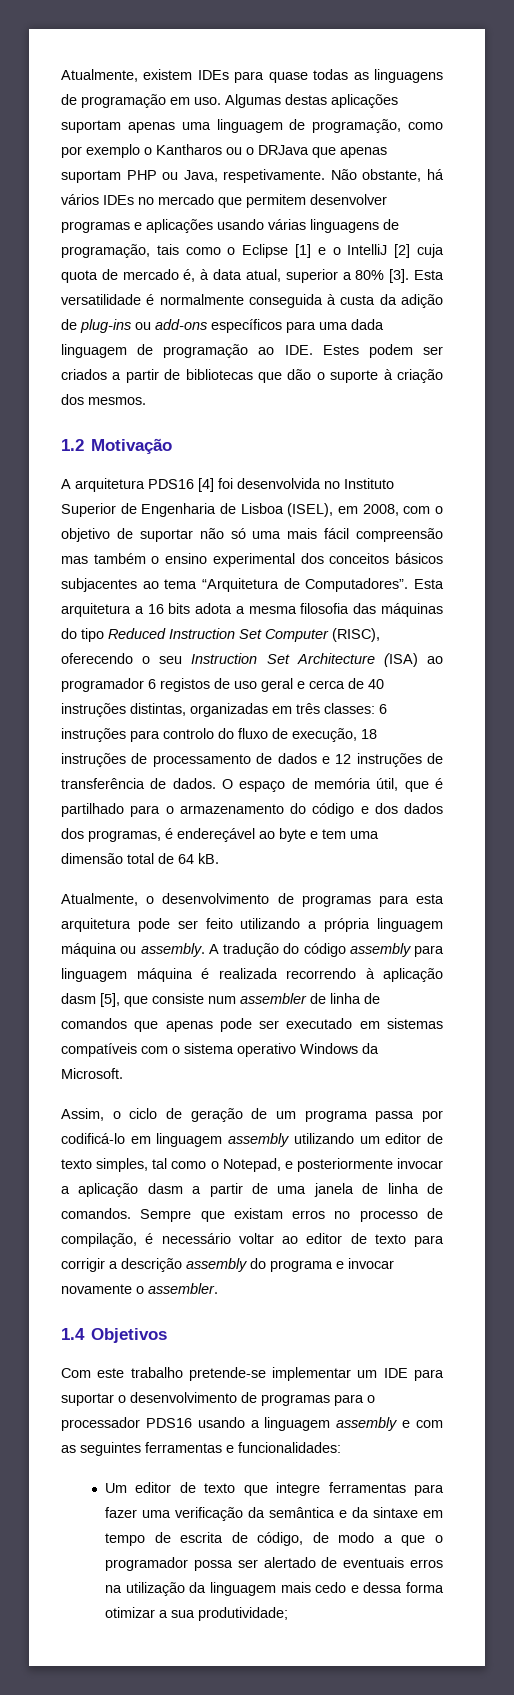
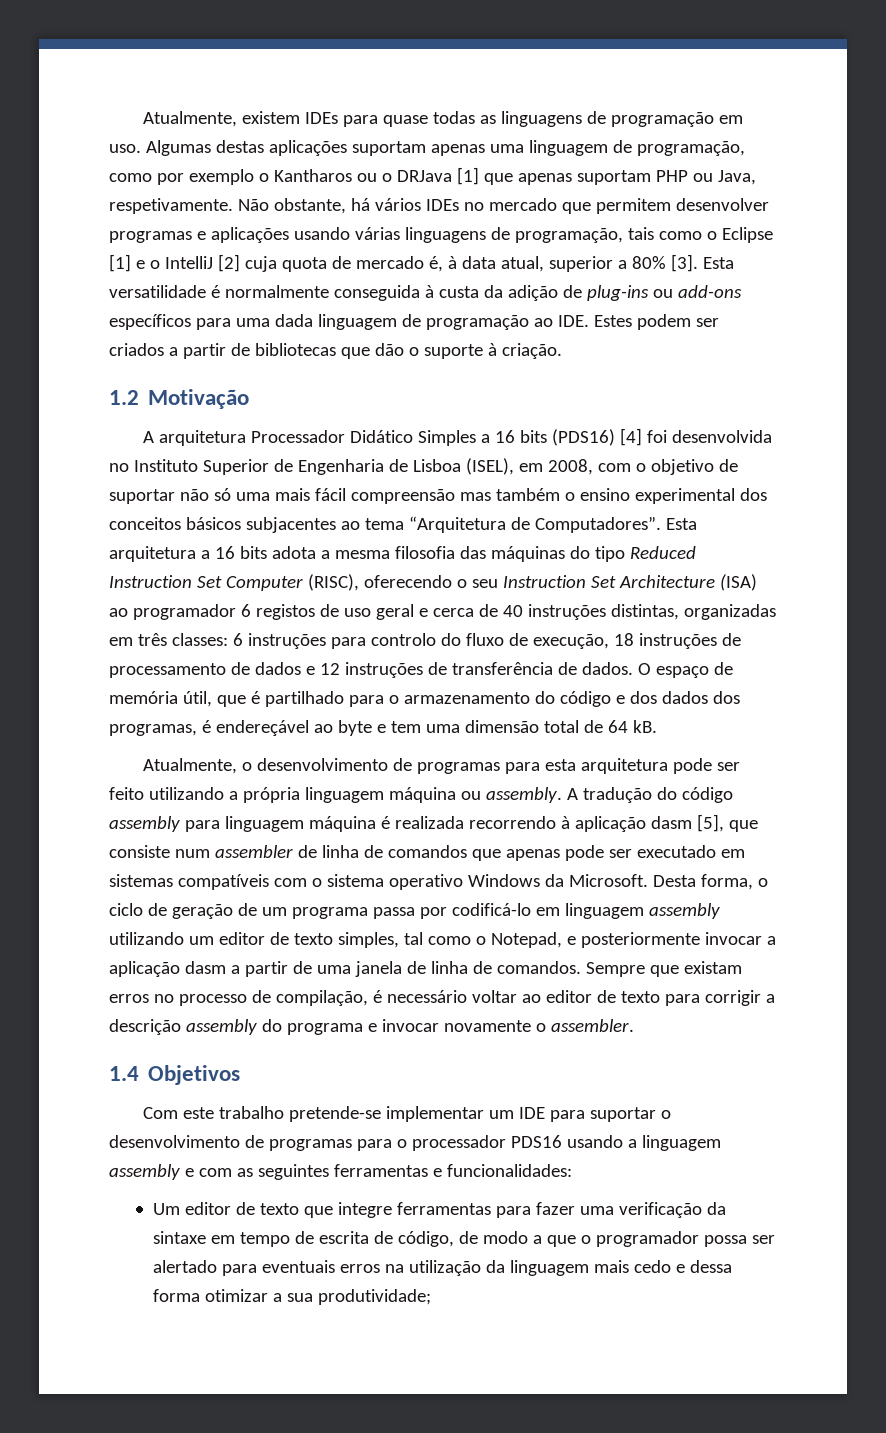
(309, 150) none -> [456,167,479,185] [1]
[397,369,443,383] [61,394,146,405] criação dos mesmos. -> [501,343,562,359] criação.
[148,479,194,489] PDS16 -> [251,429,616,446] Processador Didático Simples a 16 bits (PDS16)
[61,1108,104,1121] // Assim, -> [652,874,753,890] Desta forma,
[269,1507,370,1518] semântica e da -> (726, 1208) none
[321,1557,338,1568] de -> [222,1264,258,1276] para

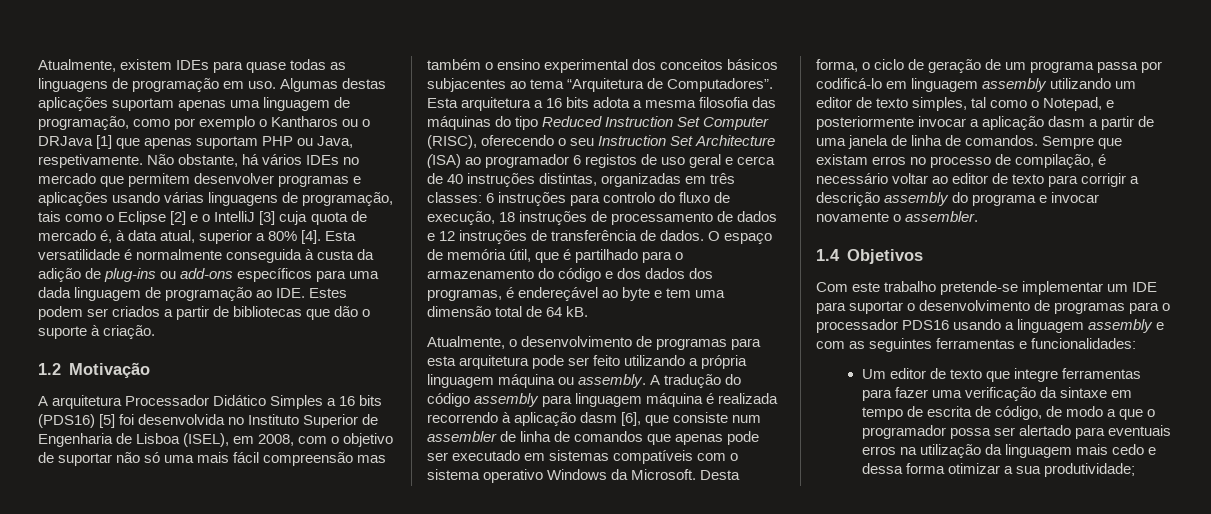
[109,254,131,272] [1] -> [170,211,187,225] [2]
[217,254,240,272] [2] -> [259,211,276,225] [3]
[670,254,698,272] [3]. -> [301,230,322,244] [4].
[620,428,643,446] [4] -> [99,414,116,428] [5]
[696,814,724,832] [5], -> [621,412,642,426] [6],

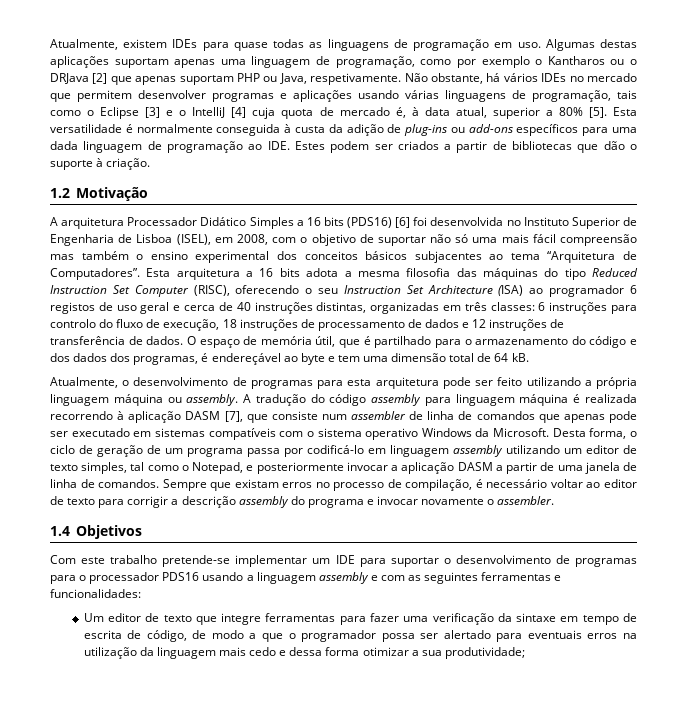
[96,135,113,149] [1] -> [92,73,108,84] [2]
[170,211,187,225] [2] -> [145,107,161,118] [3]
[259,211,276,225] [3] -> [231,107,247,118] [4]
[301,230,322,244] [4]. -> [588,107,607,118] [5].
[99,414,116,428] [5] -> [395,217,411,228] [6]
[580,412,642,426] dasm [6], -> [185,411,243,422] DASM [7],
[1048,116,1086,127] dasm -> [457,462,493,471] DASM

